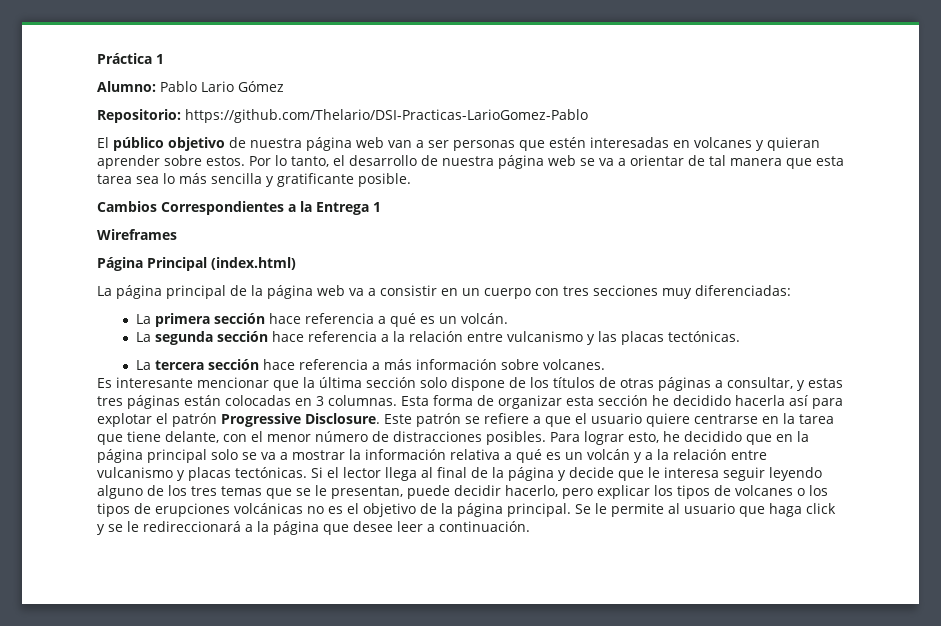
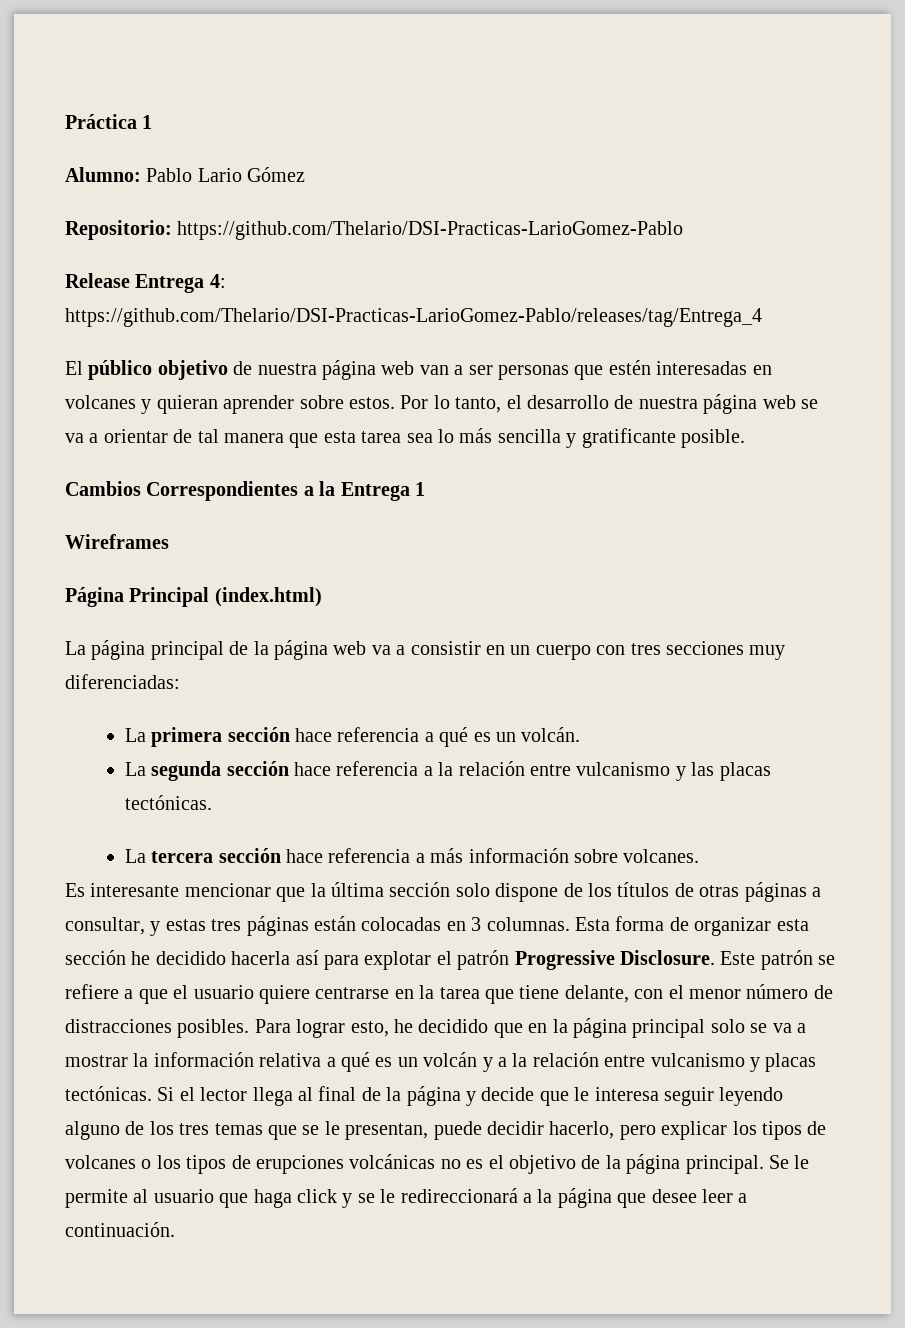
(588, 116) none -> [65,273,226,293] [65,308,762,327] // Release Entrega 4: https://github.com/Thelario/DSI-Practicas-LarioGomez-Pablo/releases/tag/Entrega_4

